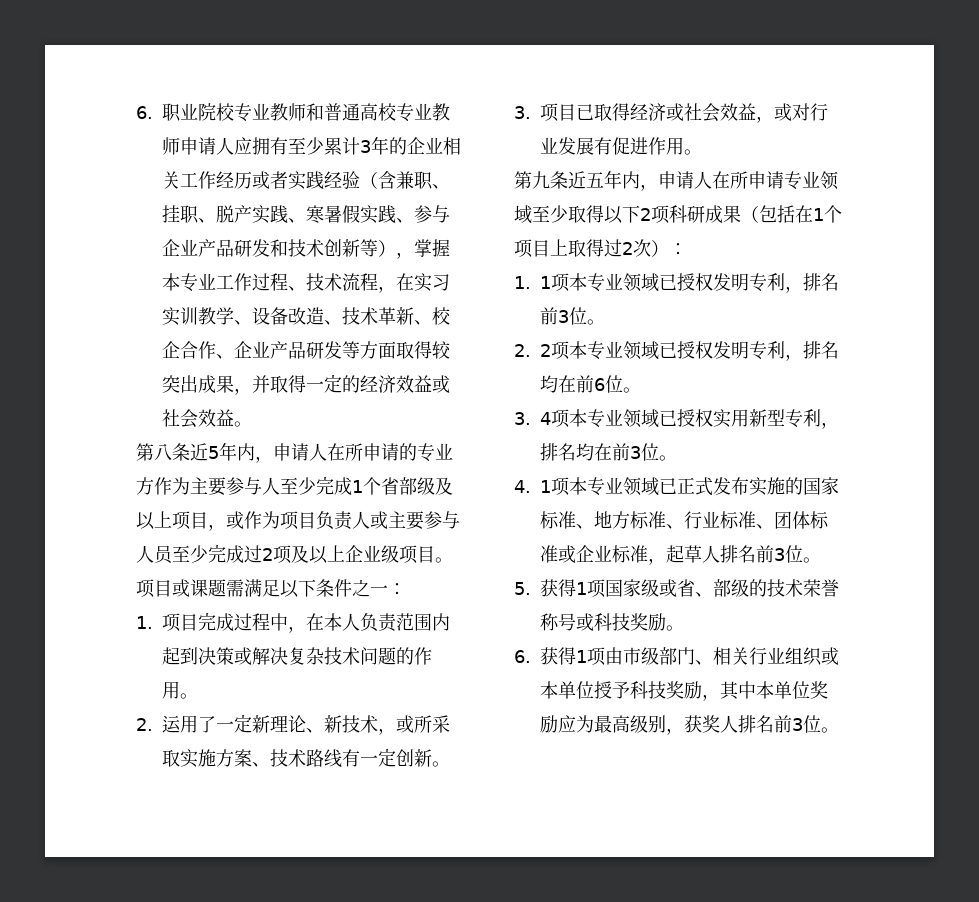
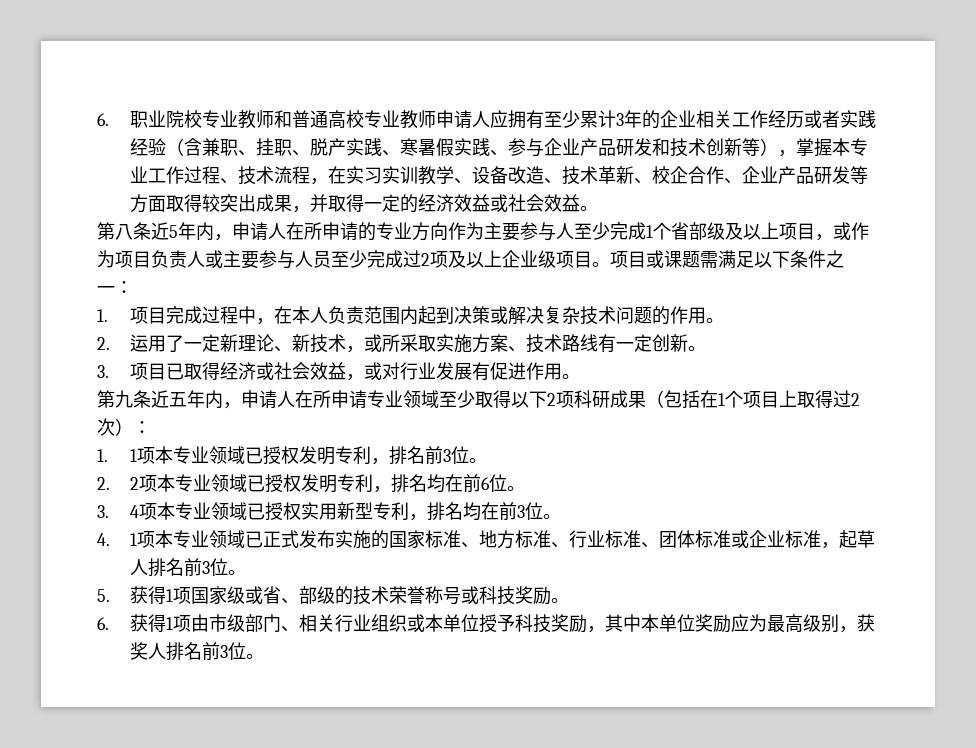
(154, 486) none -> [430,222,448,240] 向

